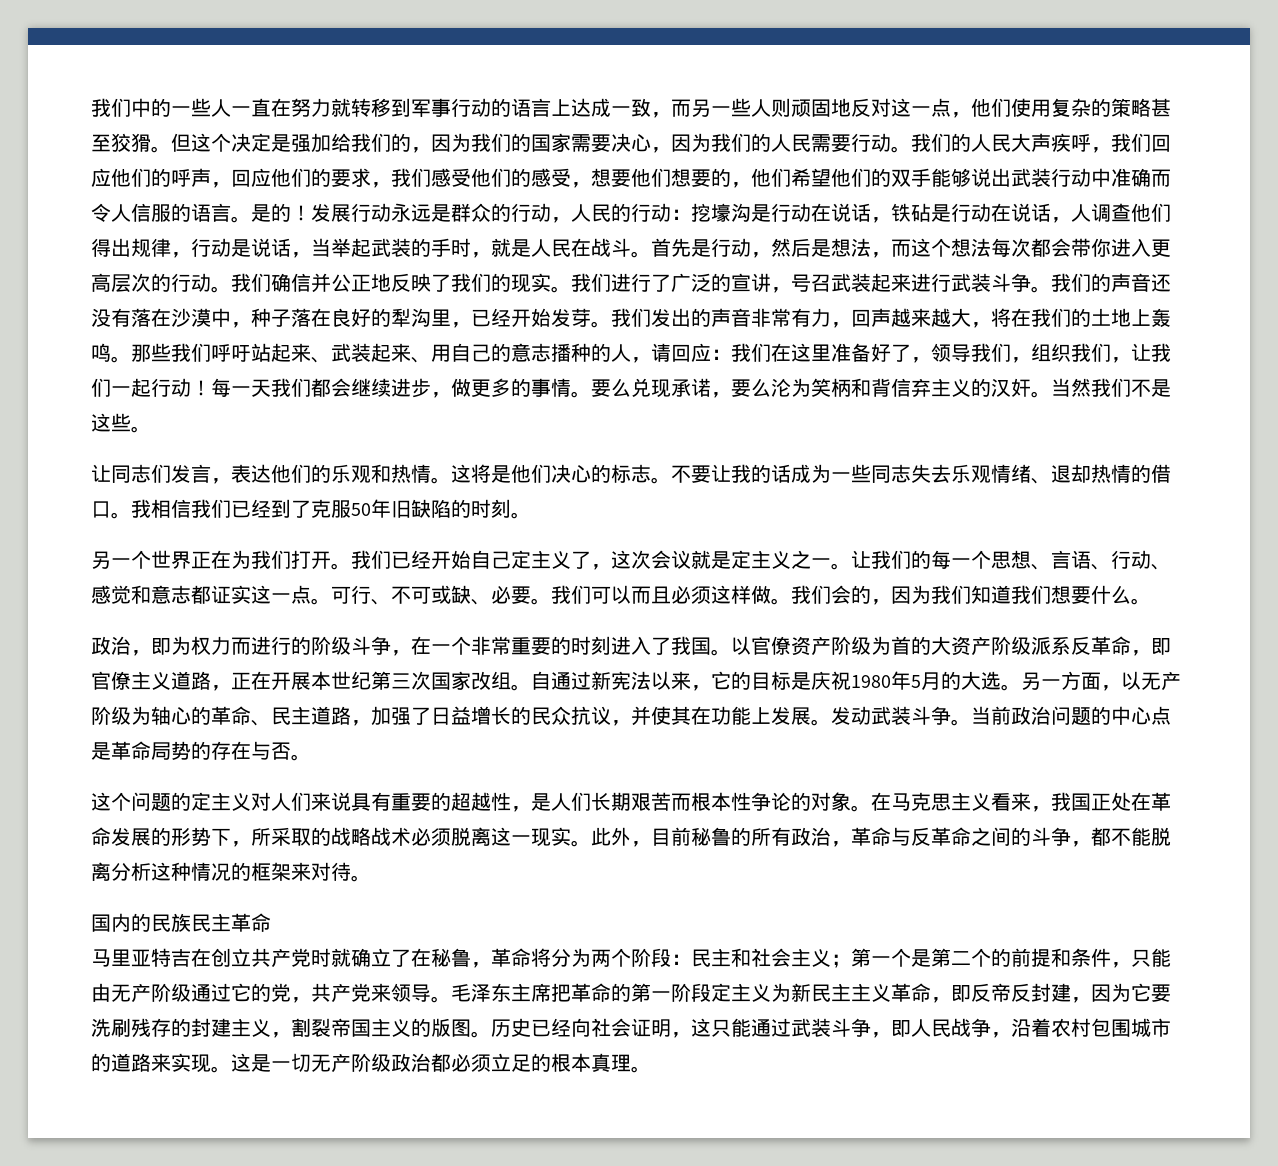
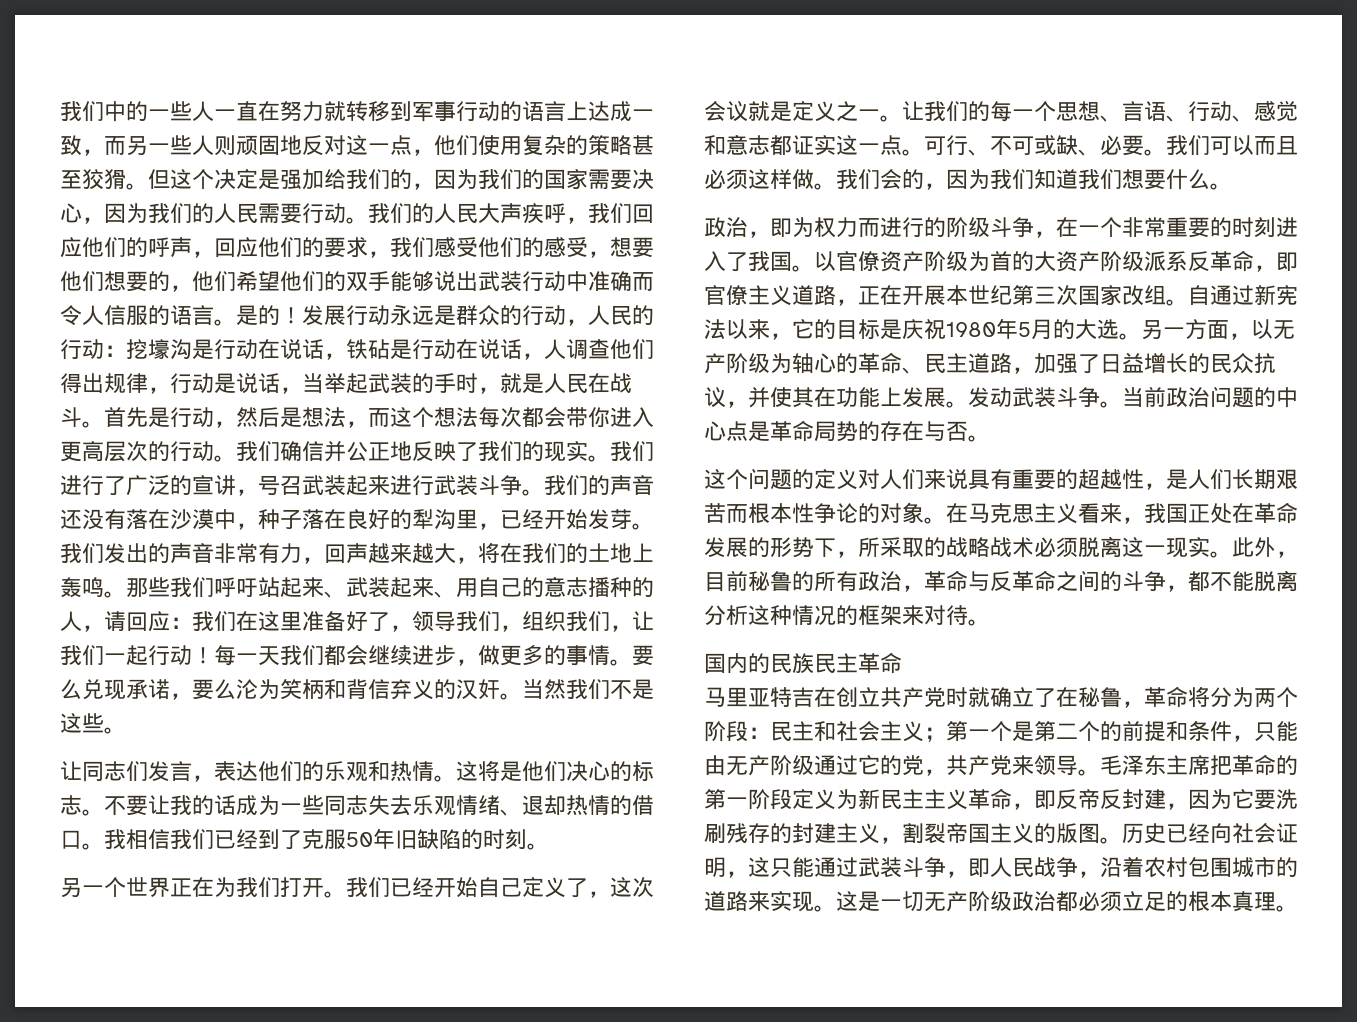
[931,378,951,397] 主 -> (412, 689) none
[531,550,551,569] 主 -> (544, 887) none
[751,550,771,569] 主 -> (814, 111) none
[211,792,231,811] 主 -> (836, 479) none
[731,983,751,1002] 主 -> (814, 799) none

